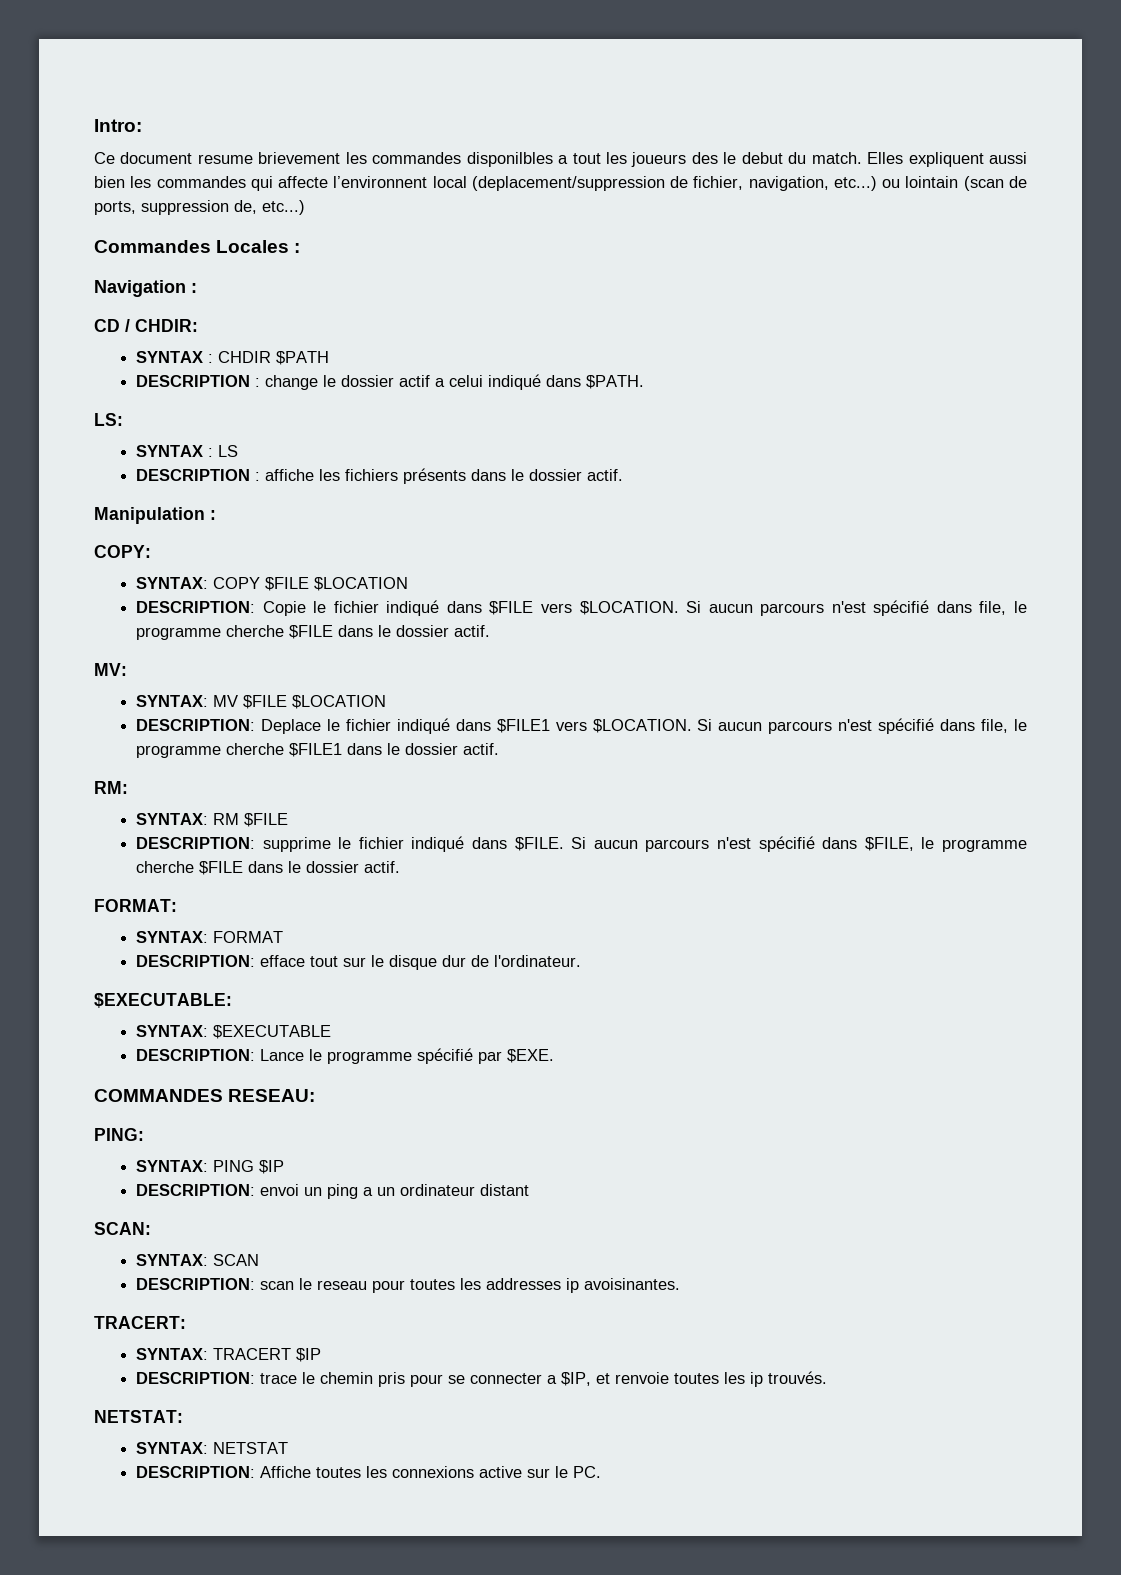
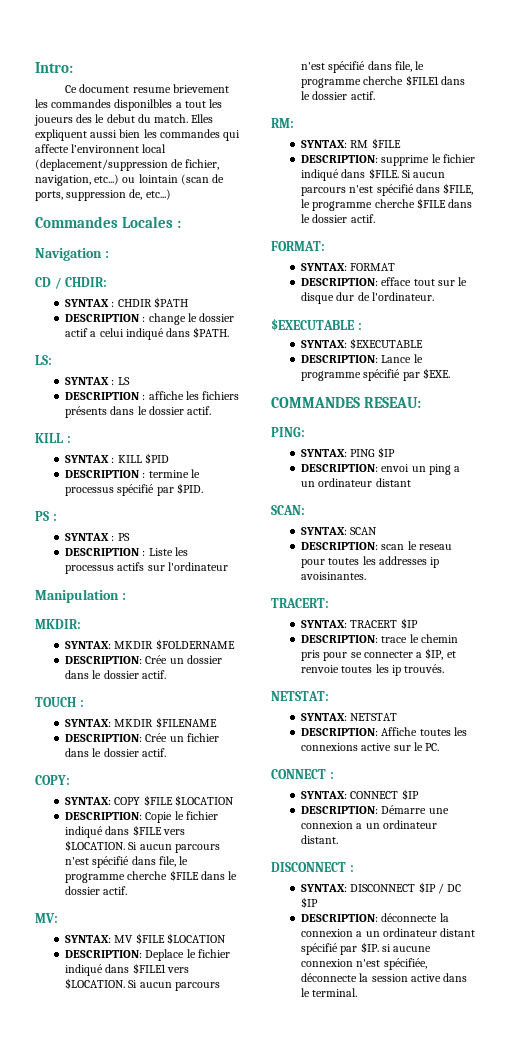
[94,507,216,524] Manipulation : -> [35,433,71,443] [65,453,169,464] [65,469,200,478] [65,483,203,496] [35,511,57,521] [65,533,130,541] [65,547,188,556] [65,562,228,574] [35,589,126,603] [35,619,81,629] [65,639,235,650] [65,655,222,664] [65,670,166,679] [35,697,84,707] [65,717,217,728] [65,733,219,742] [65,748,166,757] KILL : // SYNTAX : KILL $PID // DESCRIPTION : termine le processus spécifié par $PID. // PS : // SYNTAX : PS // DESCRIPTION : Liste les processus actifs sur l'ordinateur // Manipulation : // MKDIR: // SYNTAX: MKDIR $FOLDERNAME // DESCRIPTION: Crée un dossier dans le dossier actif. // TOUCH : // SYNTAX: MKDIR $FILENAME // DESCRIPTION: Crée un fichier dans le dossier actif.
[94,993,232,1008] $EXECUTABLE: -> [271,318,362,331] $EXECUTABLE :
(602, 1472) none -> [271,769,334,779] [301,789,419,800] [301,805,449,814] [301,820,437,829] [301,835,339,844] [271,862,354,872] [301,882,462,894] [301,897,319,908] [301,913,449,922] [301,928,476,937] [301,942,432,955] [301,958,427,970] [301,973,468,982] [301,988,358,997] // CONNECT : // SYNTAX: CONNECT $IP // DESCRIPTION: Démarre une connexion a un ordinateur distant. // DISCONNECT : // SYNTAX: DISCONNECT $IP / DC $IP // DESCRIPTION: déconnecte la connexion a un ordinateur distant spécifié par $IP. si aucune connexion n'est spécifiée, déconnecte la session active dans le terminal.

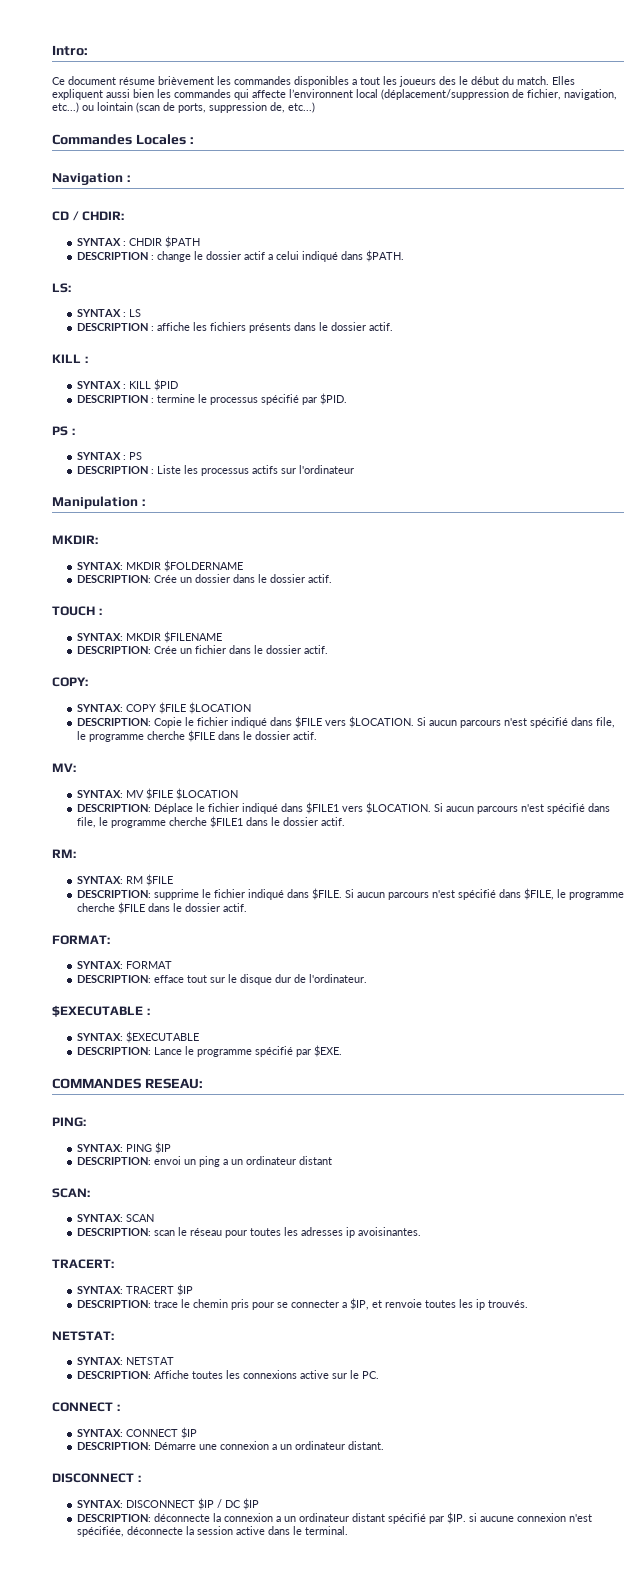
[132,84,229,93] [35,99,173,111] resume brievement les commandes disponilbles -> [119,76,349,87] résume brièvement les commandes disponibles
[106,114,135,123] debut -> [471,76,499,85] début
[35,159,168,171] (deplacement/suppression -> [381,89,509,100] (déplacement/suppression
[145,949,185,961] Deplace -> [153,803,193,814] Déplace
[418,544,452,550] reseau -> [189,1228,222,1236] réseau
[378,556,427,565] addresses -> [300,1227,343,1236] adresses

